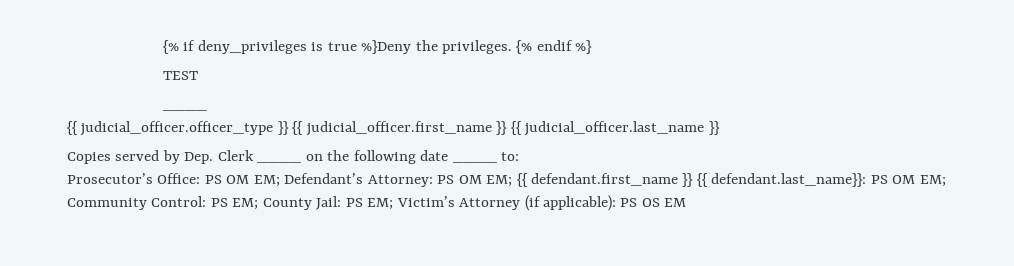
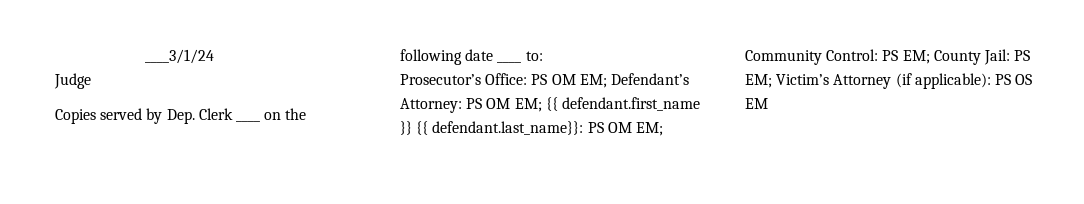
[162,40,593,54] [162,71,198,80] [162,109,207,111] [67,121,720,136] {% if deny_privileges is true %}Deny the privileges. {% endif %} // TEST // ____ // {{ judicial_officer.officer_type }} {{ judicial_officer.first_name }} {{ judicial_officer.last_name }} -> [145,49,214,64] [54,73,91,89] ____3/1/24 // Judge

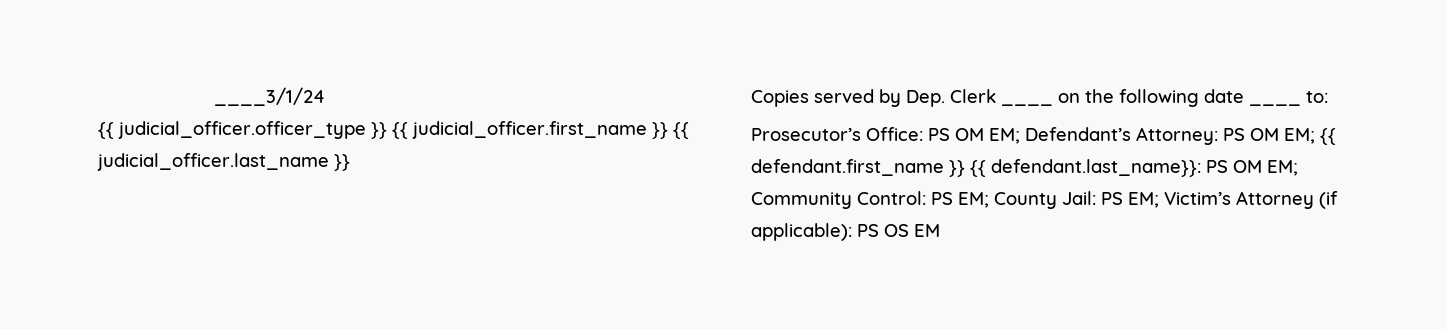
[54,73,91,89] Judge -> [98,121,689,139] [97,153,350,171] {{ judicial_officer.officer_type }} {{ judicial_officer.first_name }} {{ judicial_officer.last_name }}

